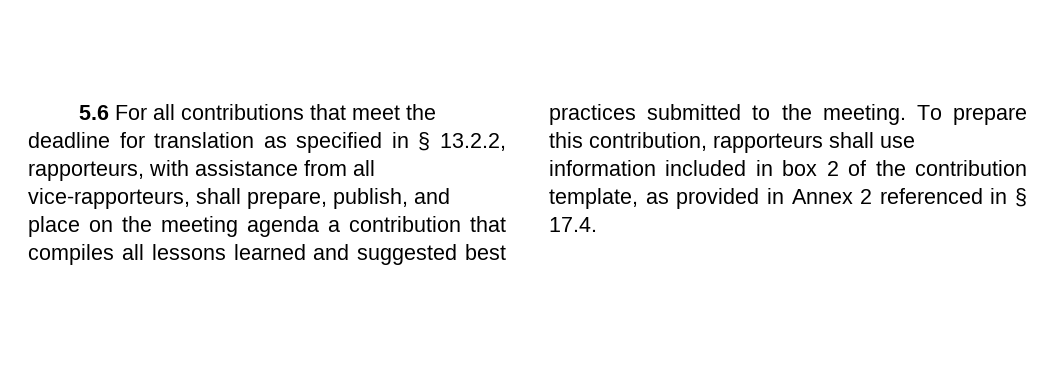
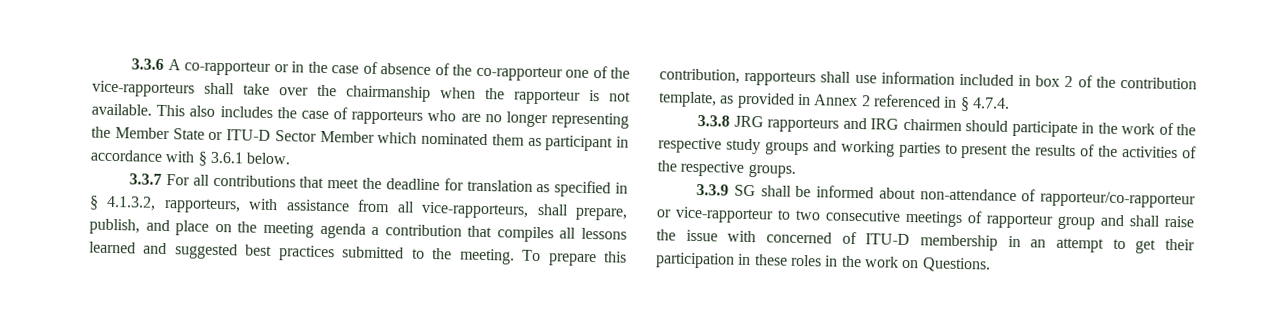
[79,105,110,120] 5.6 -> [131,58,631,82] [92,80,631,105] [91,103,629,129] [91,126,629,152] [90,149,292,166] [129,173,163,185] 3.3.6 A co-rapporteur or in the case of absence of the co-rapporteur one of the vice-rapporteurs shall take over the chairmanship when the rapporteur is not available. This also includes the case of rapporteurs who are no longer representing the Member State or ITU-D Sector Member which nominated them as participant in accordance with § 3.6.1 below. // 3.3.7
[439,133,506,151] 13.2.2, -> [106,195,157,211] 4.1.3.2,
[549,217,597,232] 17.4. -> [971,97,1010,109] [697,115,1196,138] [658,137,1197,159] [657,160,796,178] [696,184,1196,209] [656,206,1194,230] [656,229,1195,254] [655,252,991,273] 4.7.4. // 3.3.8 JRG rapporteurs and IRG chairmen should participate in the work of the respective study groups and working parties to present the results of the activities of the respective groups. // 3.3.9 SG shall be informed about non-attendance of rapporteur/co-rapporteur or vice-rapporteur to two consecutive meetings of rapporteur group and shall raise the issue with concerned of ITU-D membership in an attempt to get their participation in these roles in the work on Questions.

